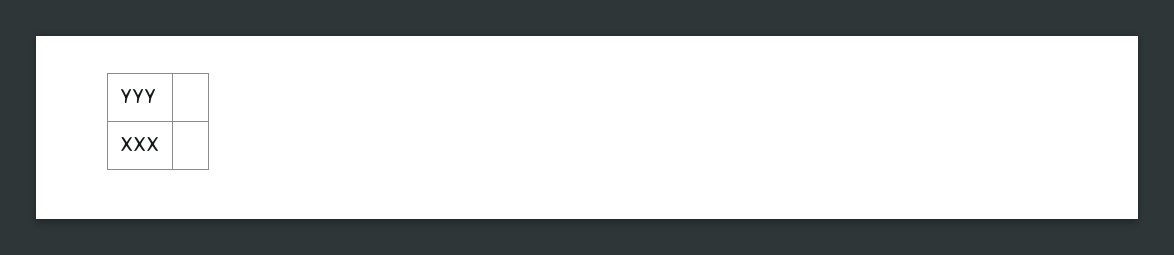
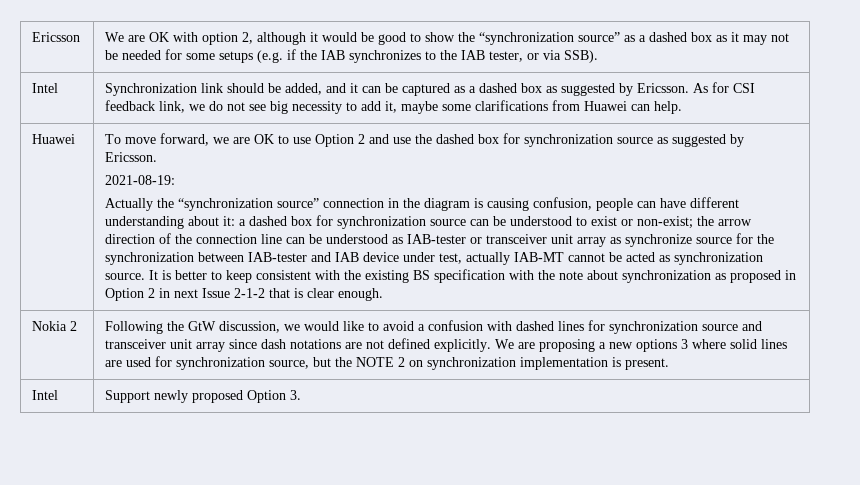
[119,89,156,103] [119,137,159,151] YYY | // XXX | -> [32,32,81,42] [105,32,790,45] [105,49,599,63] [32,83,59,93] [105,82,756,96] [105,100,683,114] [32,134,76,144] [105,133,745,147] [105,152,158,162] [105,175,176,185] [105,197,740,211] [105,215,753,229] [105,233,775,247] [105,252,764,265] [105,269,797,283] [105,288,384,301] [32,321,78,331] [105,320,763,334] [105,338,788,352] [105,356,670,370] [32,390,59,400] [105,390,302,403] Ericsson | We are OK with option 2, although it would be good to show the “synchronization source” as a dashed box as it may not be needed for some setups (e.g. if the IAB synchronizes to the IAB tester, or via SSB). // Intel | Synchronization link should be added, and it can be captured as a dashed box as suggested by Ericsson. As for CSI feedback link, we do not see big necessity to add it, maybe some clarifications from Huawei can help. // Huawei | To move forward, we are OK to use Option 2 and use the dashed box for synchronization source as suggested by Ericsson. // 2021-08-19: // Actually the “synchronization source” connection in the diagram is causing confusion, people can have different understanding about it: a dashed box for synchronization source can be understood to exist or non-exist; the arrow direction of the connection line can be understood as IAB-tester or transceiver unit array as synchronize source for the synchronization between IAB-tester and IAB device under test, actually IAB-MT cannot be acted as synchronization source. It is better to keep consistent with the existing BS specification with the note about synchronization as proposed in Option 2 in next Issue 2-1-2 that is clear enough. // Nokia 2 | Following the GtW discussion, we would like to avoid a confusion with dashed lines for synchronization source and transceiver unit array since dash notations are not defined explicitly. We are proposing a new options 3 where solid lines are used for synchronization source, but the NOTE 2 on synchronization implementation is present. // Intel | Support newly proposed Option 3.

